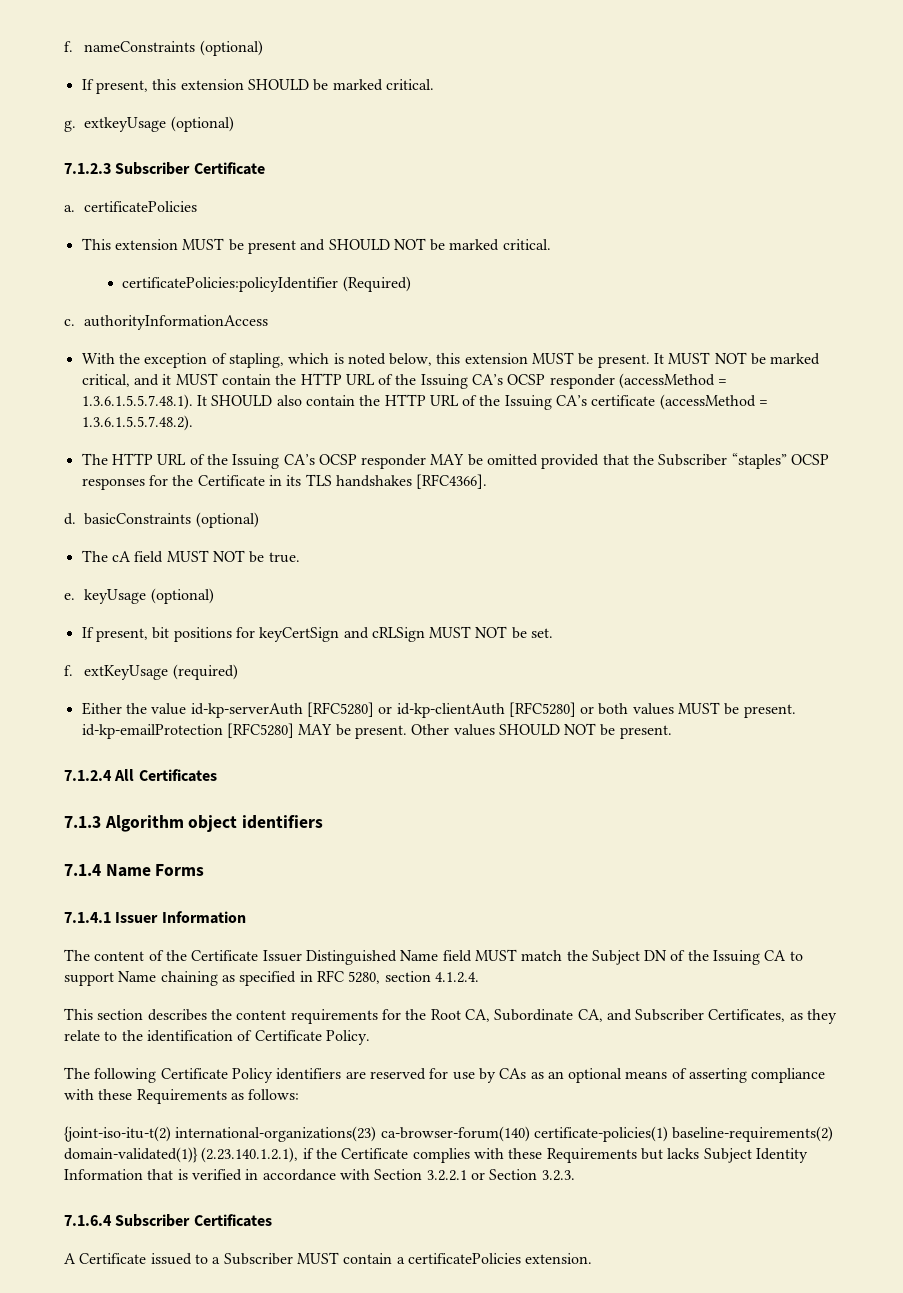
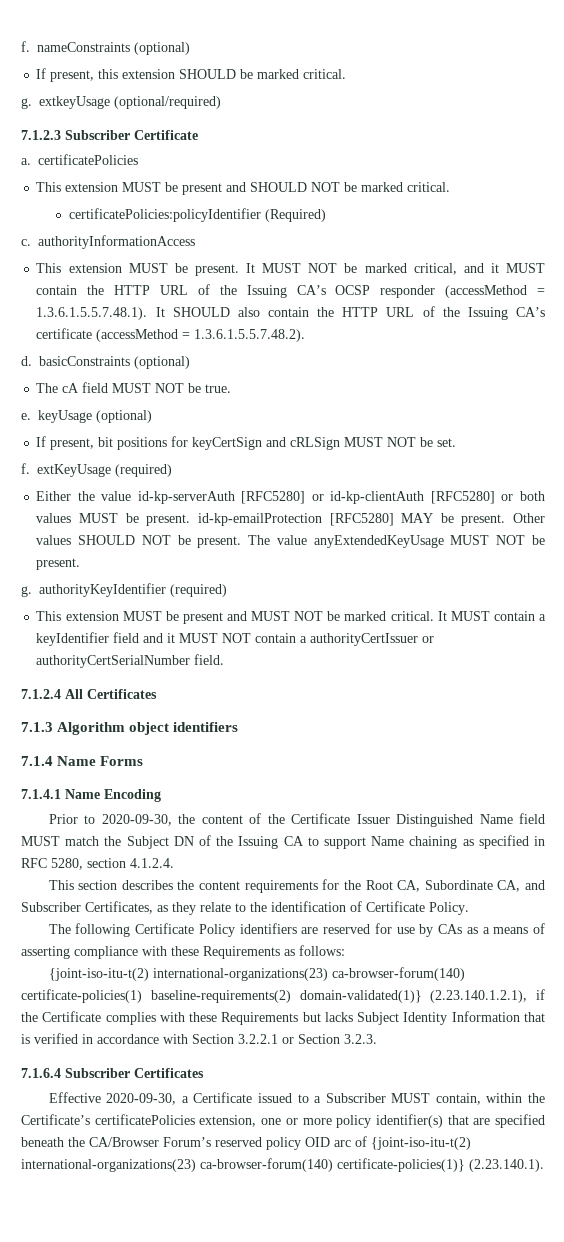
[170,116,234,132] (optional) -> [114,96,221,109] (optional/required)
[81,353,461,368] With the exception of stapling, which is noted below, this -> [36,263,62,273] This
[81,453,830,469] [81,474,488,490] // The HTTP URL of the Issuing CA’s OCSP responder MAY be omitted provided that the Subscriber “staples” OCSP responses for the Certificate in its TLS handshakes [RFC4366]. -> (306, 335) none
(672, 732) none -> [248,535,545,548] [36,558,81,570] [21,583,227,597] [36,611,546,624] [36,632,435,646] [36,654,225,668] The value anyExtendedKeyUsage MUST NOT be present. // g. authorityKeyIdentifier (required) // This extension MUST be present and MUST NOT be marked critical. It MUST contain a keyIdentifier field and it MUST NOT contain a authorityCertIssuer or authorityCertSerialNumber field.
[115,911,246,924] [64,949,90,961] Issuer Information // The -> [65,789,161,802] [48,814,196,826] Name Encoding // Prior to 2020-09-30, the
[547,1068,623,1083] an optional -> [482,927,490,934] a
[64,1253,76,1264] A -> [48,1092,189,1105] Effective 2020-09-30, a
[343,1253,593,1264] contain a certificatePolicies extension. -> [435,1093,545,1105] [21,1114,545,1128] [21,1136,471,1150] [21,1158,544,1172] contain, within the Certificate’s certificatePolicies extension, one or more policy identifier(s) that are specified beneath the CA/Browser Forum’s reserved policy OID arc of {joint-iso-itu-t(2) international-organizations(23) ca-browser-forum(140) certificate-policies(1)} (2.23.140.1).

